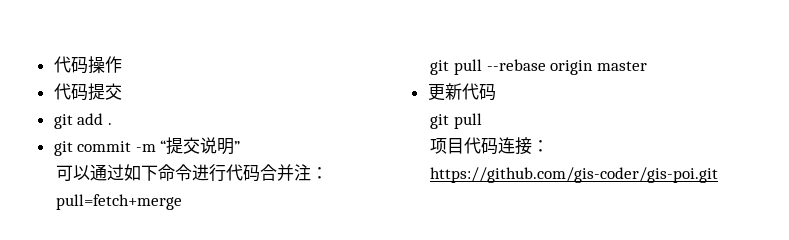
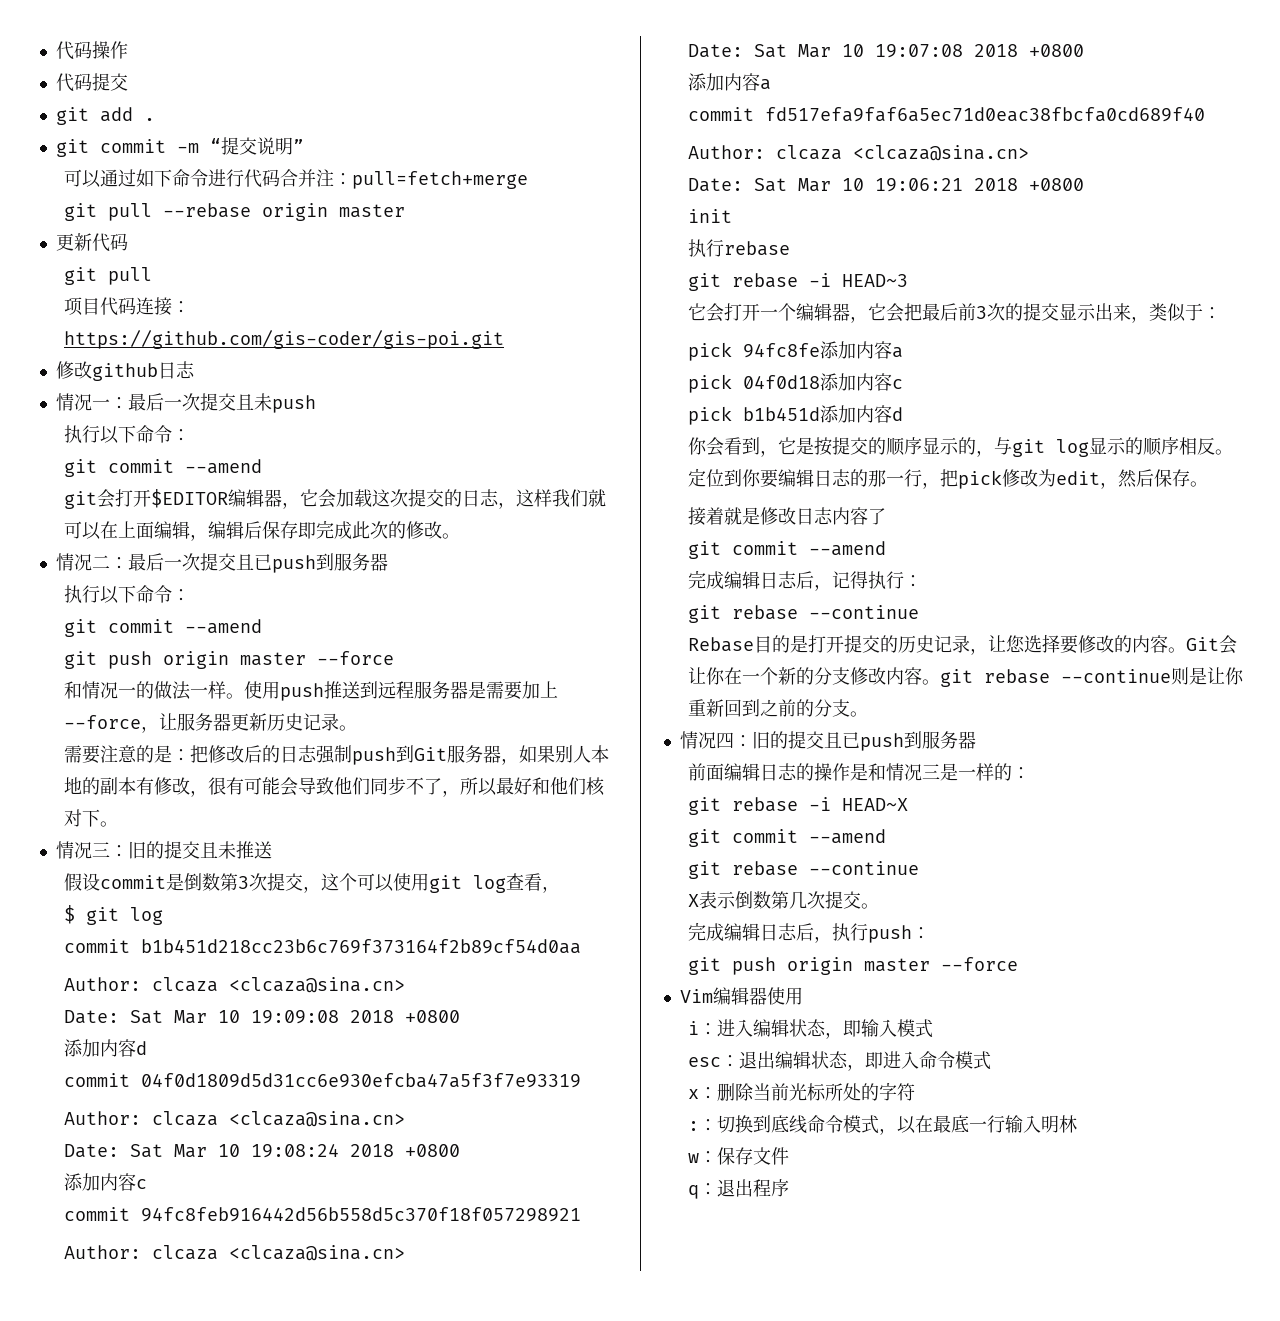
(719, 175) none -> [55,361,195,381] [55,393,316,413] [64,425,191,444] [64,459,263,477] [64,489,607,509] [64,520,461,541] [55,553,388,573] [64,585,191,604] [64,619,263,637] [64,651,395,669] [64,681,559,701] [64,713,358,733] [64,745,610,765] [64,777,606,797] [64,809,119,827] [55,841,272,859] [64,873,561,893] [64,905,164,925] [64,939,582,954] [64,977,406,993] [64,1010,461,1024] [64,1039,148,1057] [64,1073,582,1088] [64,1111,406,1127] [64,1144,461,1158] [64,1173,148,1191] [64,1207,582,1222] [64,1245,406,1261] [688,44,1085,58] [688,73,772,91] [688,107,1206,122] [688,145,1030,161] [688,178,1085,192] [688,209,733,223] [688,239,791,257] [688,273,909,291] [688,303,1222,323] [688,341,904,361] [688,373,904,393] [688,405,904,425] [688,437,1234,457] [688,468,1209,489] [688,507,887,526] [688,541,887,559] [688,570,923,591] [688,605,920,623] [688,634,1238,655] [688,667,1245,687] [688,699,869,717] [679,731,976,751] [688,763,1031,781] [688,797,909,815] [688,829,887,847] [688,861,920,879] [688,891,880,909] [688,922,931,943] [688,957,1019,975] [679,987,803,1005] [688,1019,934,1039] [688,1051,992,1071] [688,1082,916,1101] [688,1115,1078,1135] [688,1147,790,1165] [688,1179,790,1199] // 修改github日志 // 情况一：最后一次提交且未push // 执行以下命令： // git commit --amend // git会打开$EDITOR编辑器，它会加载这次提交的日志，这样我们就可以在上面编辑，编辑后保存即完成此次的修改。 // 情况二：最后一次提交且已push到服务器 // 执行以下命令： // git commit --amend // git push origin master --force // 和情况一的做法一样。使用push推送到远程服务器是需要加上--force，让服务器更新历史记录。 // 需要注意的是：把修改后的日志强制push到Git服务器，如果别人本地的副本有修改，很有可能会导致他们同步不了，所以最好和他们核对下。 // 情况三：旧的提交且未推送 // 假设commit是倒数第3次提交，这个可以使用git log查看， // $ git log // commit b1b451d218cc23b6c769f373164f2b89cf54d0aa // Author: clcaza <clcaza@sina.cn> // Date: Sat Mar 10 19:09:08 2018 +0800 // 添加内容d // commit 04f0d1809d5d31cc6e930efcba47a5f3f7e93319 // Author: clcaza <clcaza@sina.cn> // Date: Sat Mar 10 19:08:24 2018 +0800 // 添加内容c // commit 94fc8feb916442d56b558d5c370f18f057298921 // Author: clcaza <clcaza@sina.cn> // Date: Sat Mar 10 19:07:08 2018 +0800 // 添加内容a // commit fd517efa9faf6a5ec71d0eac38fbcfa0cd689f40 // Author: clcaza <clcaza@sina.cn> // Date: Sat Mar 10 19:06:21 2018 +0800 // init // 执行rebase // git rebase -i HEAD~3 // 它会打开一个编辑器，它会把最后前3次的提交显示出来，类似于： // pick 94fc8fe添加内容a // pick 04f0d18添加内容c // pick b1b451d添加内容d // 你会看到，它是按提交的顺序显示的，与git log显示的顺序相反。定位到你要编辑日志的那一行，把pick修改为edit，然后保存。 // 接着就是修改日志内容了 // git commit --amend // 完成编辑日志后，记得执行： // git rebase --continue // Rebase目的是打开提交的历史记录，让您选择要修改的内容。Git会让你在一个新的分支修改内容。git rebase --continue则是让你重新回到之前的分支。 // 情况四：旧的提交且已push到服务器 // 前面编辑日志的操作是和情况三是一样的： // git rebase -i HEAD~X // git commit --amend // git rebase --continue // X表示倒数第几次提交。 // 完成编辑日志后，执行push： // git push origin master --force // Vim编辑器使用 // i：进入编辑状态，即输入模式 // esc：退出编辑状态，即进入命令模式 // x：删除当前光标所处的字符 // :：切换到底线命令模式，以在最底一行输入明林 // w：保存文件 // q：退出程序

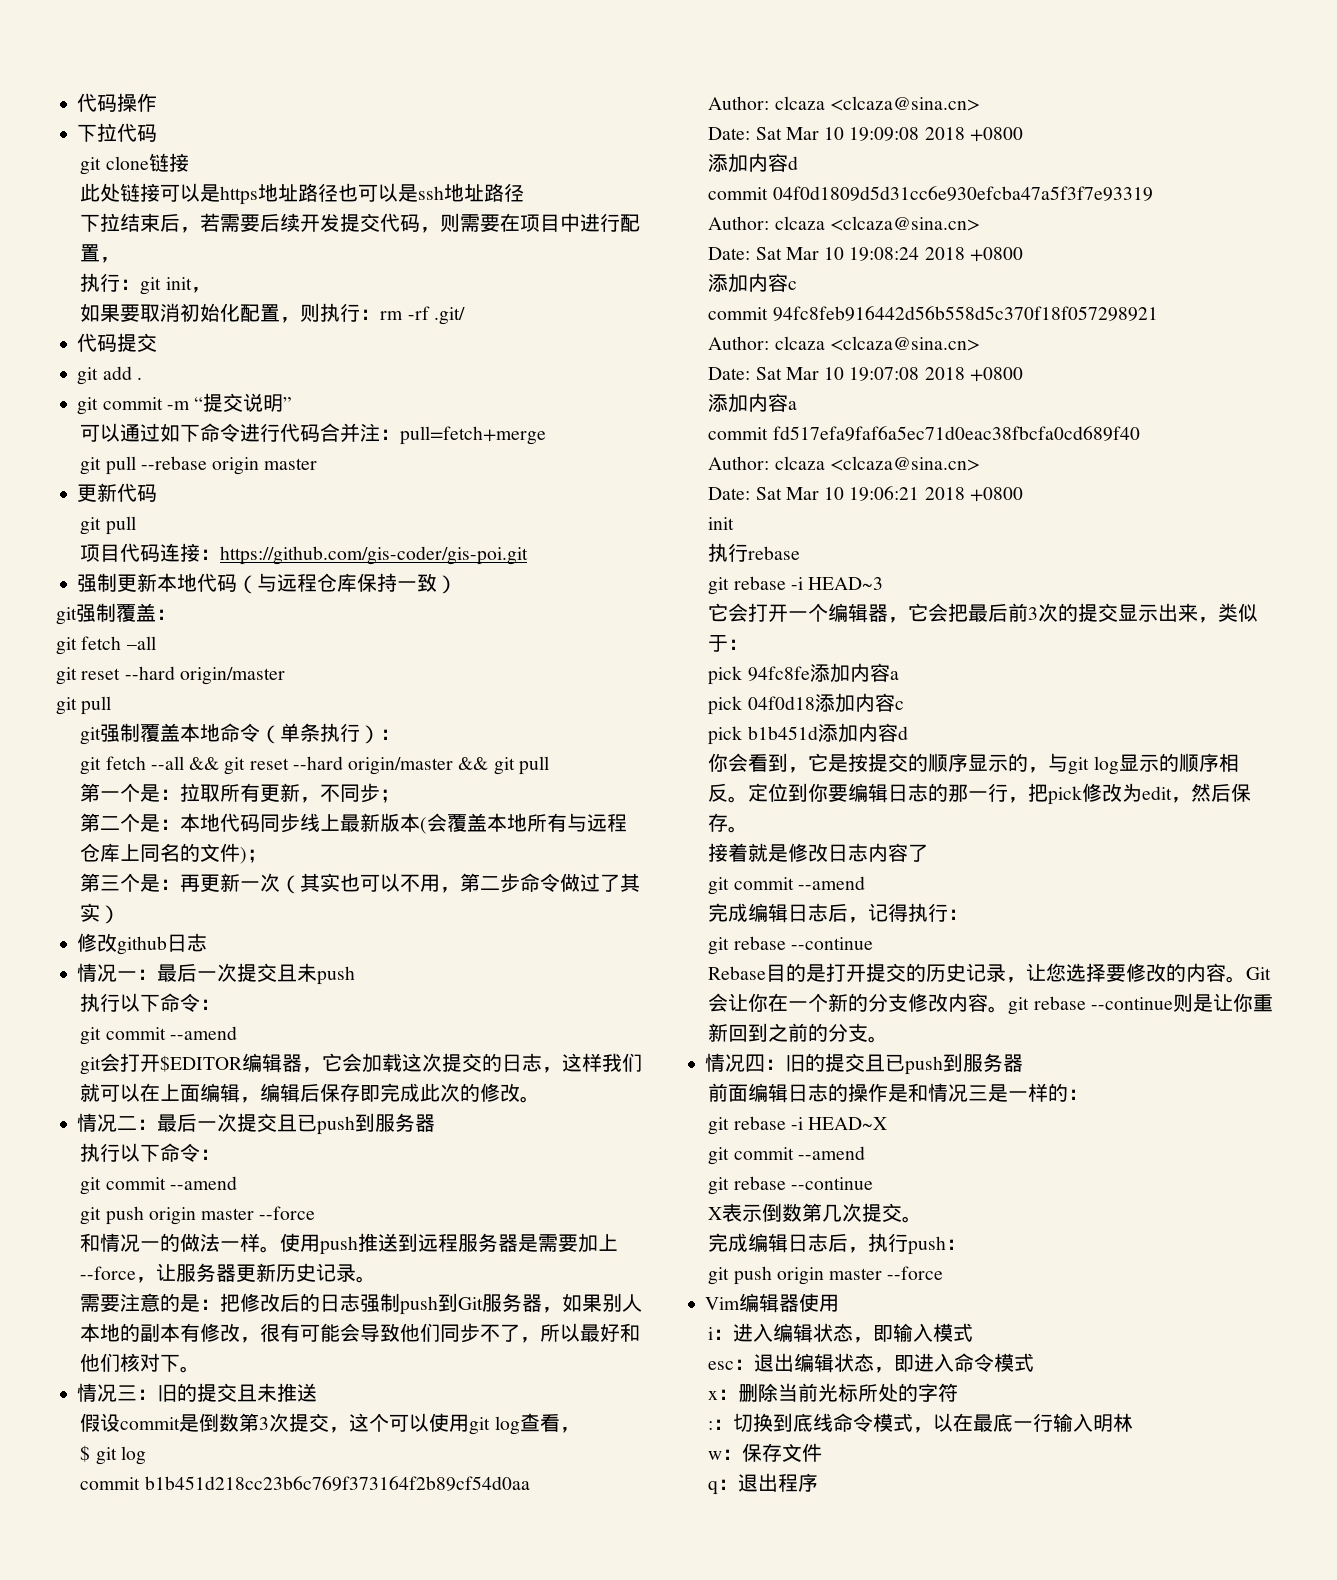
(128, 50) none -> [77,123,158,142] [80,153,189,175] [80,183,525,205] [80,213,641,233] [80,244,121,263] [80,273,211,295] [80,303,465,325] // 下拉代码 // git clone链接 // 此处链接可以是https地址路径也可以是ssh地址路径 // 下拉结束后，若需要后续开发提交代码，则需要在项目中进行配置， // 执行：git init， // 如果要取消初始化配置，则执行：rm -rf .git/
(505, 339) none -> [77,573,458,594] [56,603,176,625] [56,636,156,655] [56,666,285,685] [56,696,112,715] [80,723,401,745] [80,756,549,775] [80,783,401,803] [80,813,628,834] [80,843,268,864] [80,873,641,894] [80,903,121,924] // 强制更新本地代码（与远程仓库保持一致） // git强制覆盖： // git fetch –all // git reset --hard origin/master // git pull // git强制覆盖本地命令（单条执行）： // git fetch --all && git reset --hard origin/master && git pull // 第一个是：拉取所有更新，不同步； // 第二个是：本地代码同步线上最新版本(会覆盖本地所有与远程仓库上同名的文件)； // 第三个是：再更新一次（其实也可以不用，第二步命令做过了其实）

